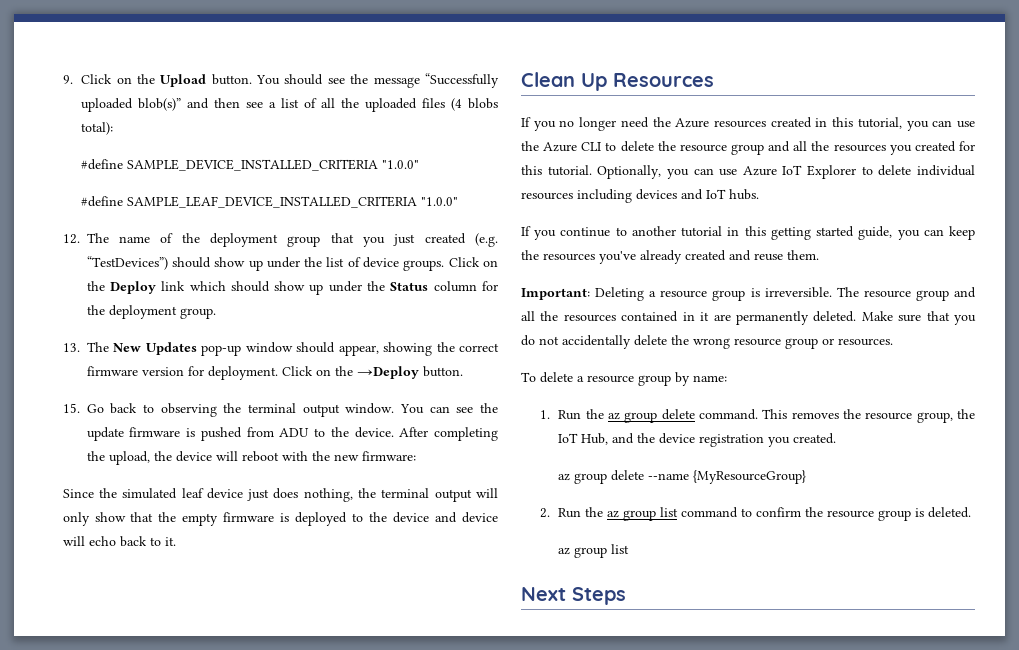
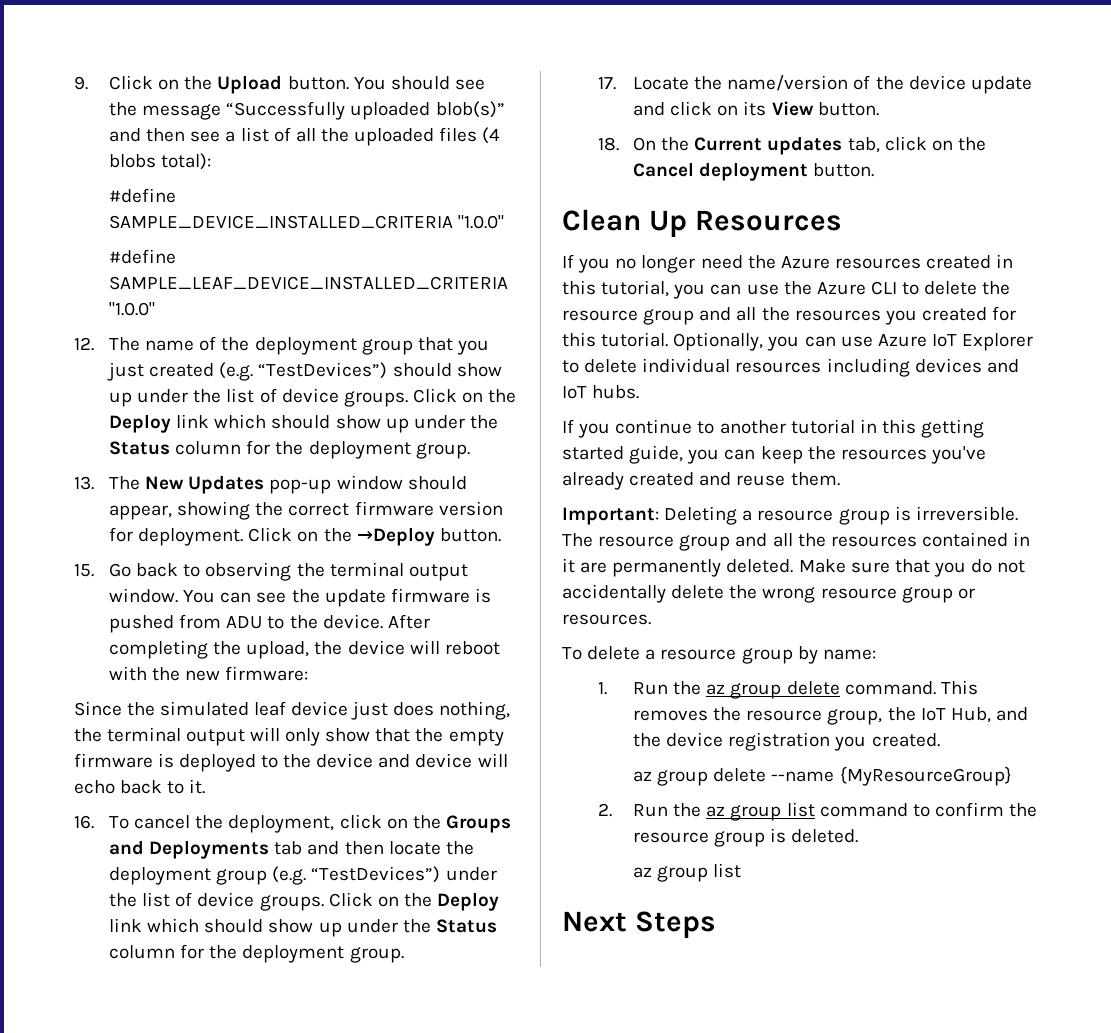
(176, 541) none -> [73,814,511,833] [109,840,474,859] [109,866,497,885] [109,892,500,911] [109,918,497,937] [109,944,404,963] [597,75,1032,94] [633,101,879,116] [597,136,986,155] [633,162,875,181] // 16. To cancel the deployment, click on the Groups and Deployments tab and then locate the deployment group (e.g. “TestDevices”) under the list of device groups. Click on the Deploy link which should show up under the Status column for the deployment group. // 17. Locate the name/version of the device update and click on its View button. // 18. On the Current updates tab, click on the Cancel deployment button.

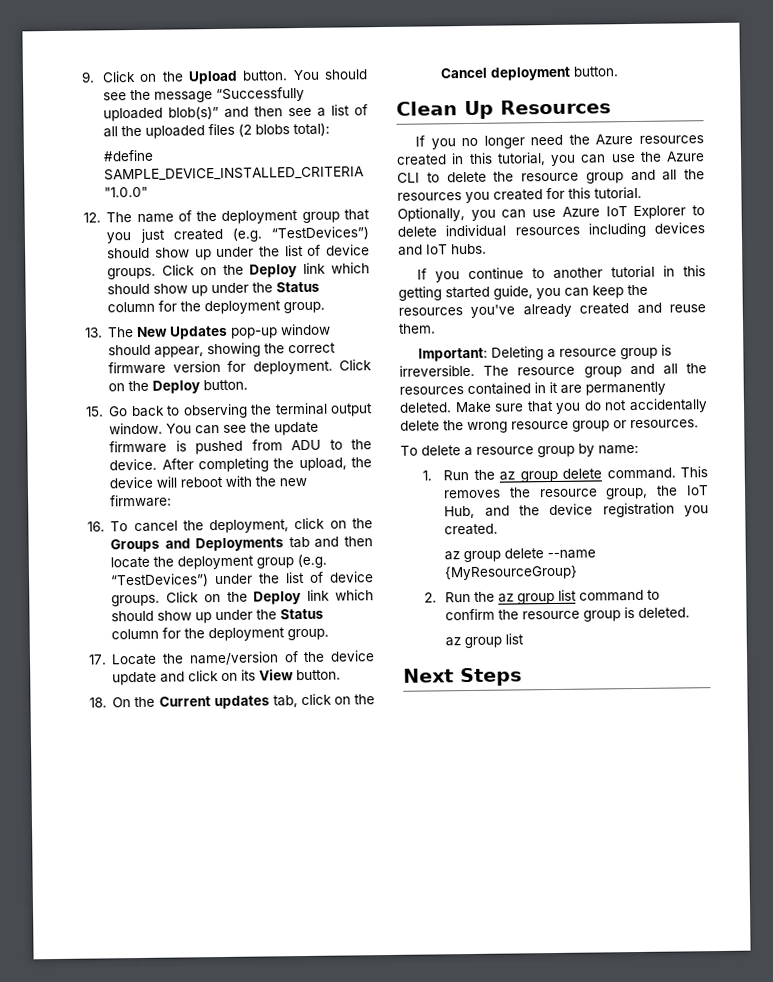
[482,127,501,144] (4 -> [238,123,253,137] (2
[109,249,177,264] [109,276,509,290] [109,302,156,316] // #define SAMPLE_LEAF_DEVICE_INSTALLED_CRITERIA "1.0.0" -> (149, 192) none
[356,527,435,546] →Deploy -> [152,380,201,394] Deploy
[73,701,511,720] [73,727,504,746] [73,753,508,772] [73,779,205,794] // Since the simulated leaf device just does nothing, the terminal output will only show that the empty firmware is deployed to the device and device will echo back to it. -> (173, 501) none

